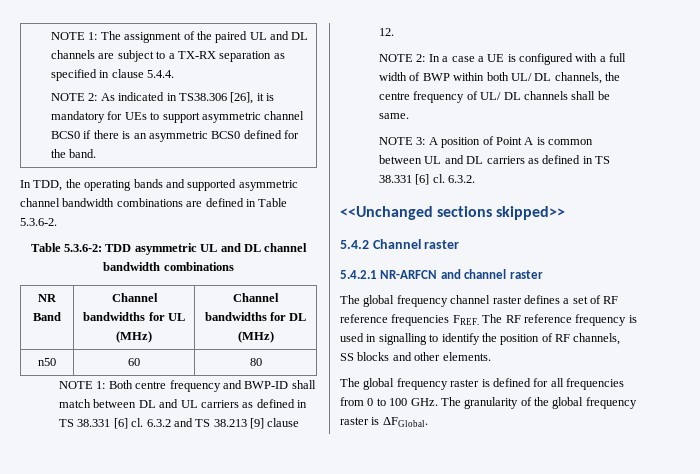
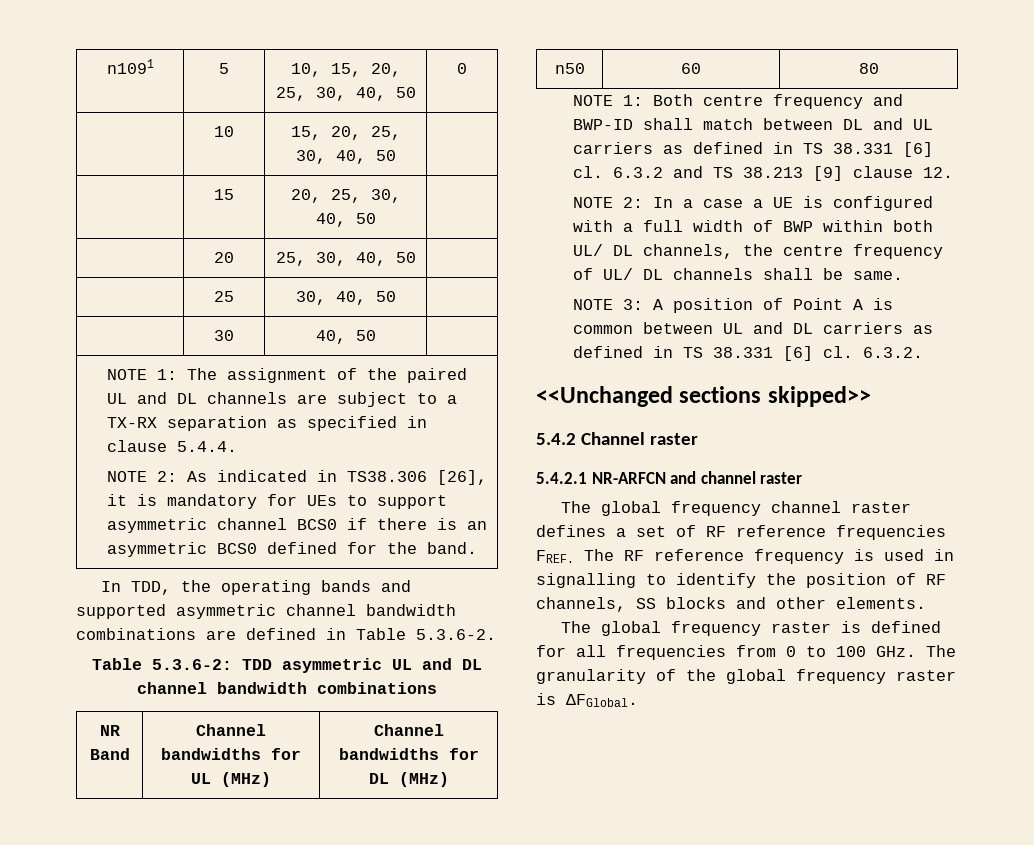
(51, 36) none -> [106,59,154,74] [219,63,229,74] [290,63,401,77] [275,87,416,101] [457,63,467,74] [214,126,234,137] [290,126,401,140] [295,150,396,164] [214,189,234,200] [290,189,401,203] [315,213,376,227] [214,252,234,263] [275,252,416,266] [214,291,234,302] [295,291,396,305] [214,330,234,341] [315,330,376,344] n1091 | 5 | 10, 15, 20, 25, 30, 40, 50 | 0 // | 10 | 15, 20, 25, 30, 40, 50 | // | 15 | 20, 25, 30, 40, 50 | // | 20 | 25, 30, 40, 50 | // | 25 | 30, 40, 50 | // | 30 | 40, 50 | //

